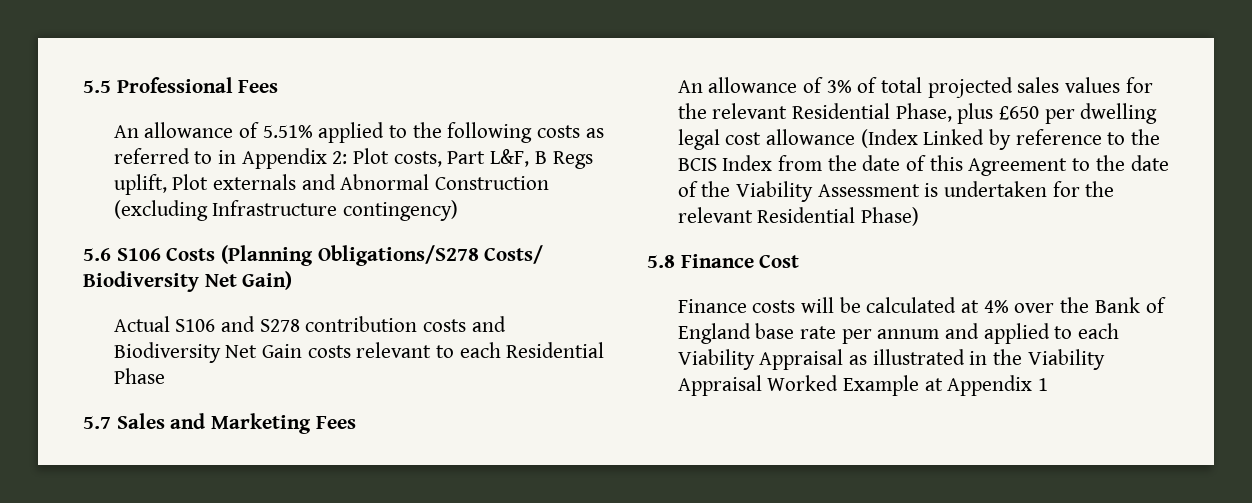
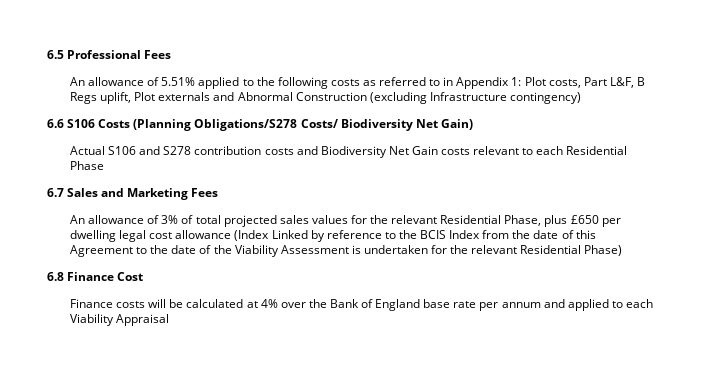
[83,80,111,93] 5.5 -> [47,50,64,59] 6.5
[332,151,348,164] 2: -> [511,77,522,86] 1:
[83,248,111,261] 5.6 -> [47,119,64,128] 6.6
[83,416,111,429] 5.7 -> [47,188,64,197] 6.7
[647,255,675,268] 5.8 -> [47,272,64,281] 6.8
[849,349,1105,370] [677,375,1049,396] as illustrated in the Viability Appraisal Worked Example at Appendix 1 -> (170, 320) none

